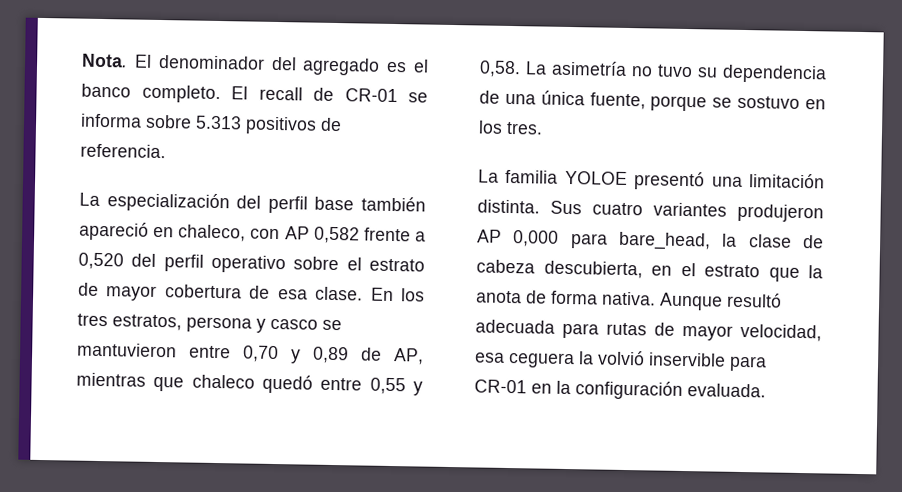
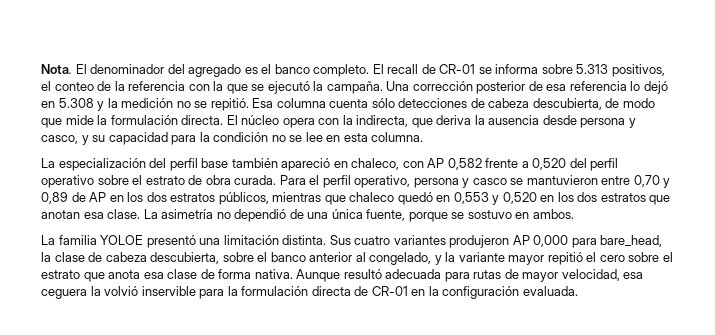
[245,116,342,135] [80,143,166,159] positivos de referencia. -> [611,64,665,77] [41,81,668,94] [41,98,655,111] [41,115,636,128] [41,132,424,145] positivos, el conteo de la referencia con la que se ejecutó la campaña. Una corrección posterior de esa referencia lo dejó en 5.308 y la medición no se repitió. Esa columna cuenta sólo detecciones de cabeza descubierta, de modo que mide la formulación directa. El núcleo opera con la indirecta, que deriva la ausencia desde persona y casco, y su capacidad para la condición no se lee en esta columna.
[106,284,425,302] [77,313,182,331] mayor cobertura de esa clase. En los tres estratos, -> [205,175,411,188] obra curada. Para el perfil operativo,
[393,348,424,365] [76,372,423,396] [479,60,827,84] AP, mientras que chaleco quedó entre 0,55 y 0,58. La asimetría no tuvo su dependencia -> [89,192,671,205] [41,209,287,222] AP en los dos estratos públicos, mientras que chaleco quedó en 0,553 y 0,520 en los dos estratos que anotan esa clase. La asimetría no dependió
[478,120,543,135] los tres. -> [532,209,574,219] ambos.
[651,262,823,282] [476,290,522,304] en el estrato que la anota -> [222,252,673,265] [41,269,198,282] sobre el banco anterior al congelado, y la variante mayor repitió el cero sobre el estrato que anota esa clase
(767, 363) none -> [227,286,369,296] la formulación directa de

